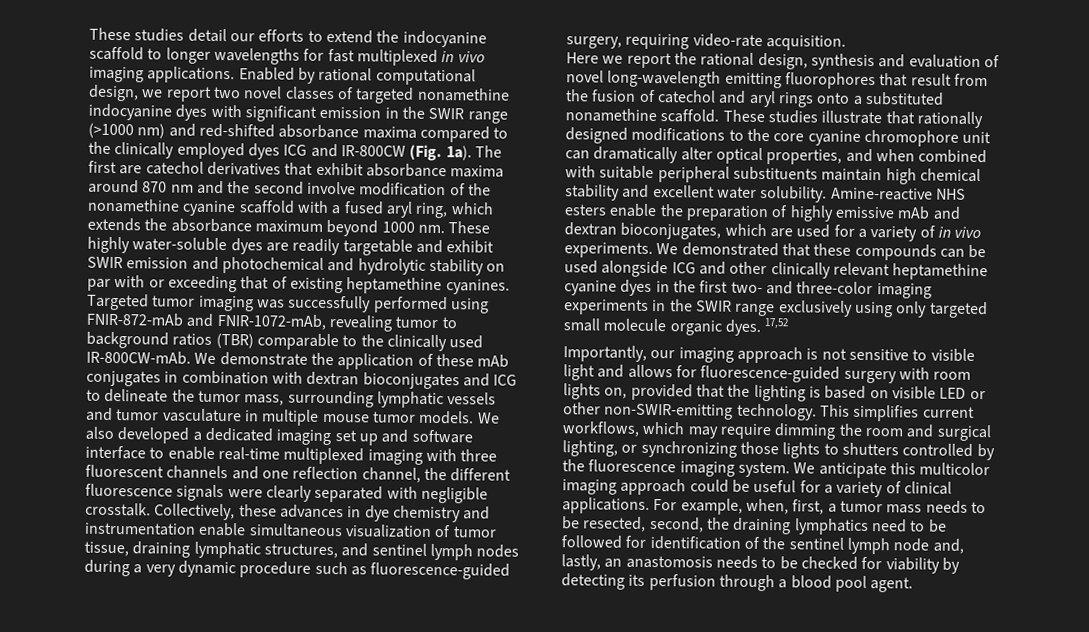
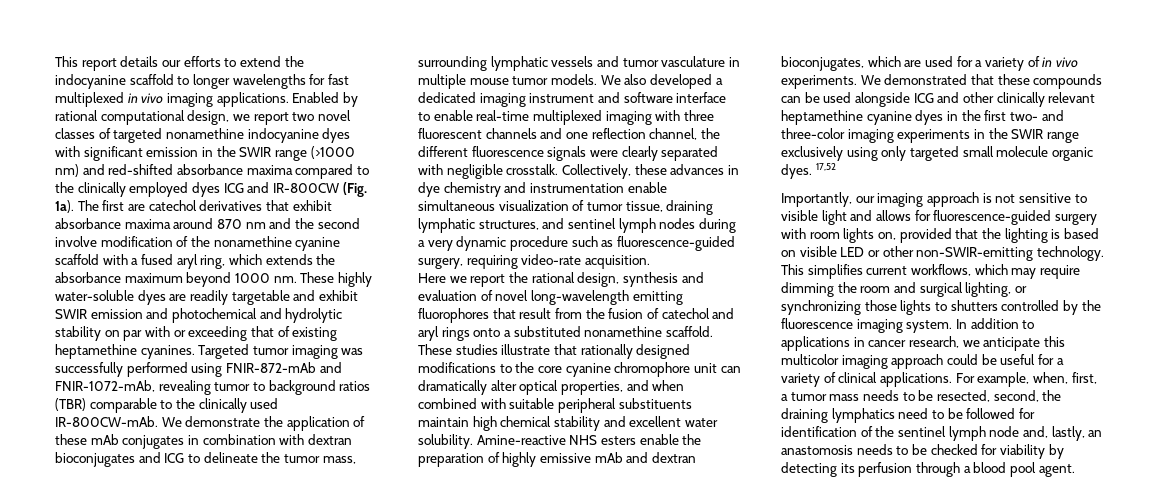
[89,27,227,43] These studies detail -> [55,56,159,71] This report details
[334,430,378,446] set up -> [529,93,595,103] instrument
[793,462,816,474] We -> [955,318,1035,329] [781,336,980,351] In addition to applications in cancer research, we

